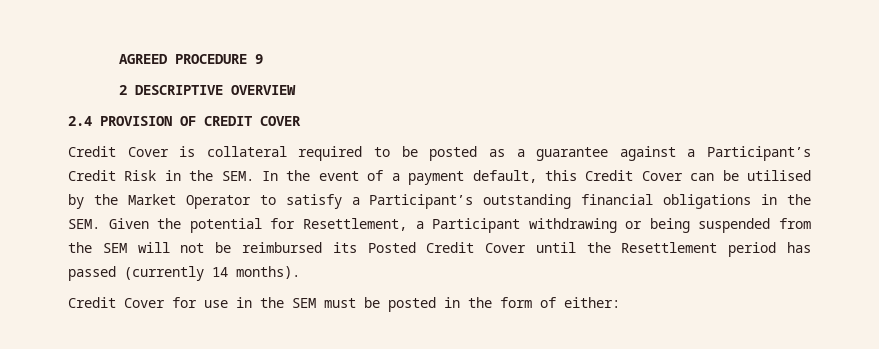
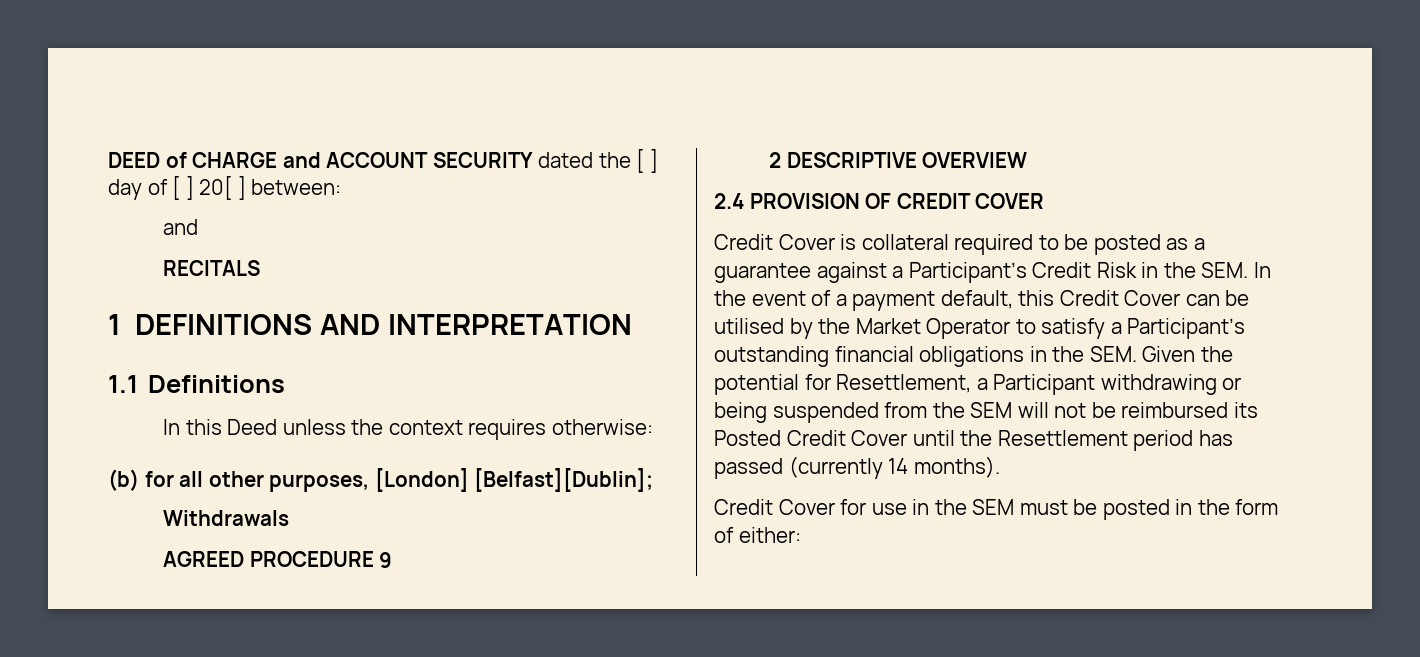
(119, 59) none -> [108,149,658,173] [108,176,342,200] [162,219,198,235] [162,260,260,276] [108,314,633,335] [108,375,286,393] [162,419,653,440] [108,468,654,492] [162,510,289,526] DEED of CHARGE and ACCOUNT SECURITY dated the [ ] day of [ ] 20[ ] between: // and // RECITALS // 1 DEFINITIONS AND INTERPRETATION // 1.1 Definitions // In this Deed unless the context requires otherwise: // (b) for all other purposes, [London] [Belfast][Dublin]; // Withdrawals //

